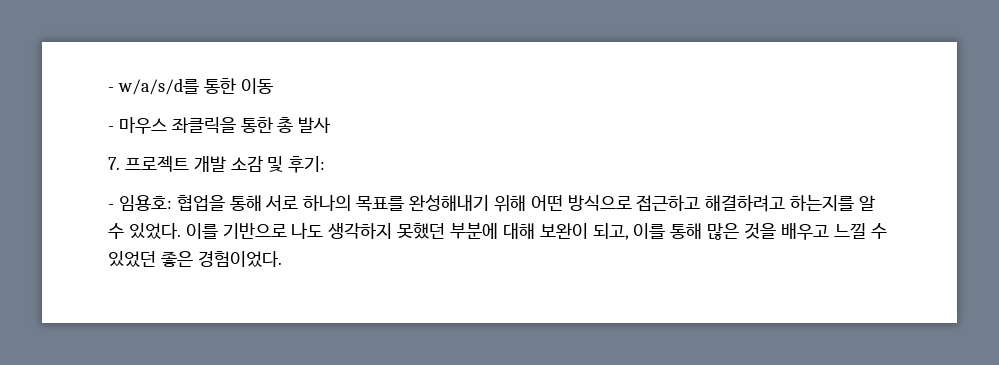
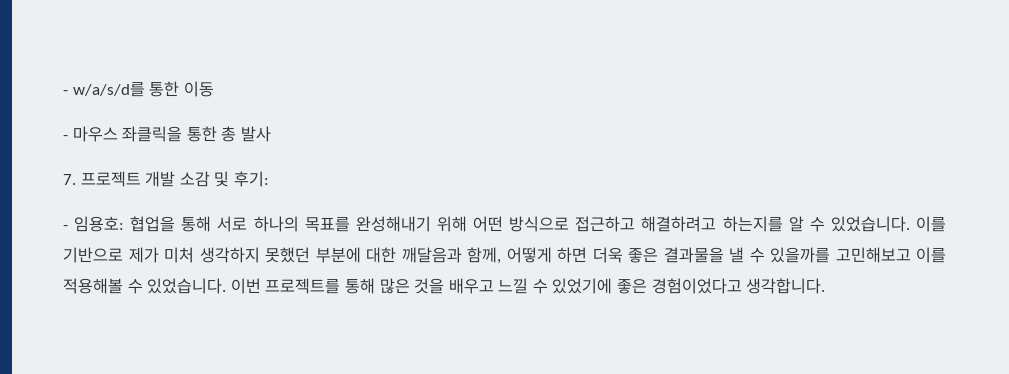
[128,223,181,240] 있었다. -> [830,216,910,232] 있었습니다.
[291,222,324,239] 나도 -> [128,247,194,263] 제가 미처
[502,223,666,240] 대해 보완이 되고, 이를 -> [366,247,946,264] [63,278,341,294] 대한 깨달음과 함께, 어떻게 하면 더욱 좋은 결과물을 낼 수 있을까를 고민해보고 이를 적용해볼 수 있었습니다. 이번 프로젝트를
[108,251,282,268] 있었던 좋은 경험이었다. -> [552,278,826,294] 있었기에 좋은 경험이었다고 생각합니다.

